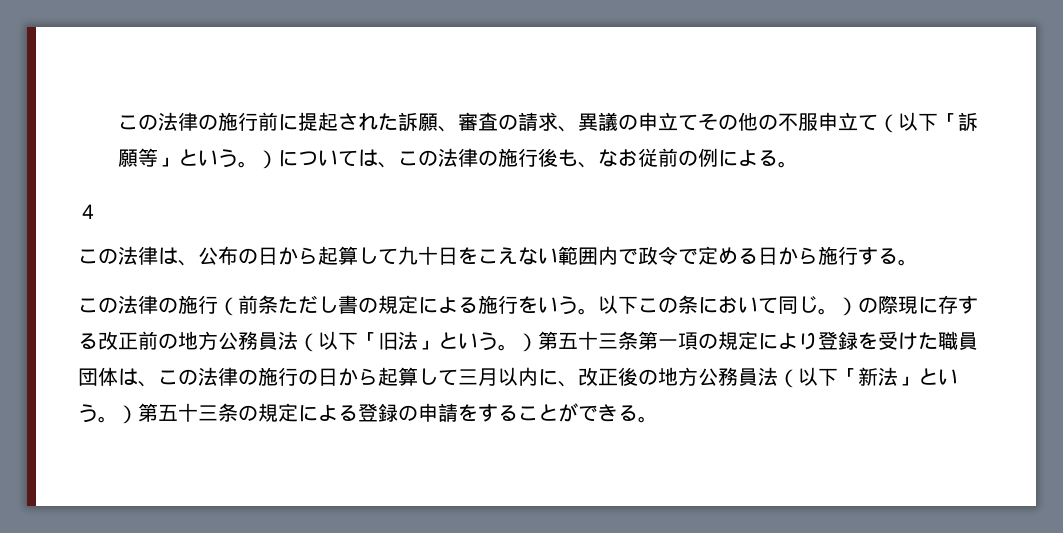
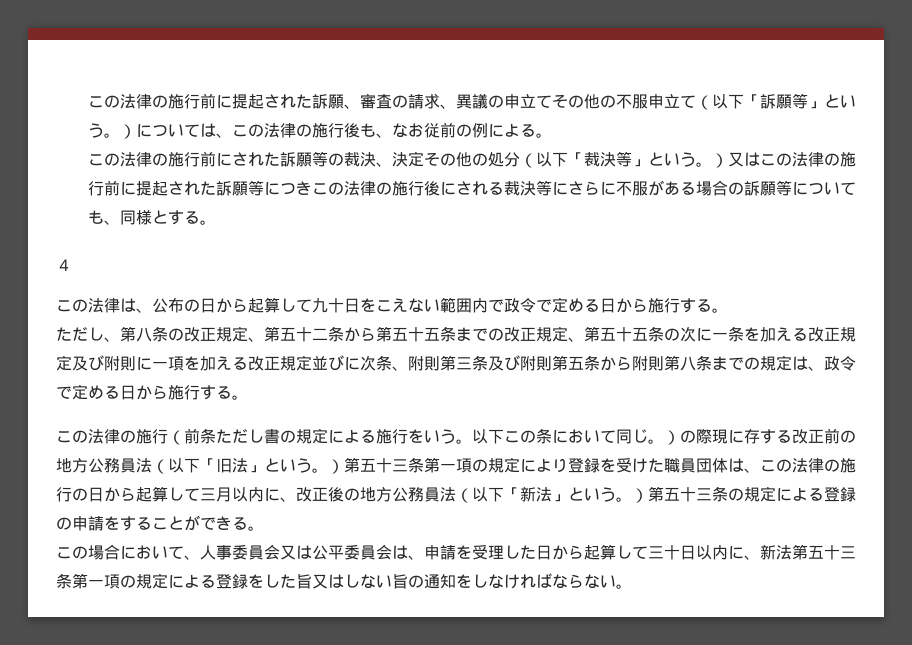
(798, 164) none -> [87,151,856,168] [87,180,856,196] [87,210,216,225] // この法律の施行前にされた訴願等の裁決、決定その他の処分（以下「裁決等」という。）又はこの法律の施行前に提起された訴願等につきこの法律の施行後にされる裁決等にさらに不服がある場合の訴願等についても、同様とする。
(918, 262) none -> [56,326,856,342] [56,355,856,371] [56,384,248,400] // ただし、第八条の改正規定、第五十二条から第五十五条までの改正規定、第五十五条の次に一条を加える改正規定及び附則に一項を加える改正規定並びに次条、附則第三条及び附則第五条から附則第八条までの規定は、政令で定める日から施行する。
(658, 419) none -> [56,544,856,560] [56,573,632,589] // この場合において、人事委員会又は公平委員会は、申請を受理した日から起算して三十日以内に、新法第五十三条第一項の規定による登録をした旨又はしない旨の通知をしなければならない。

